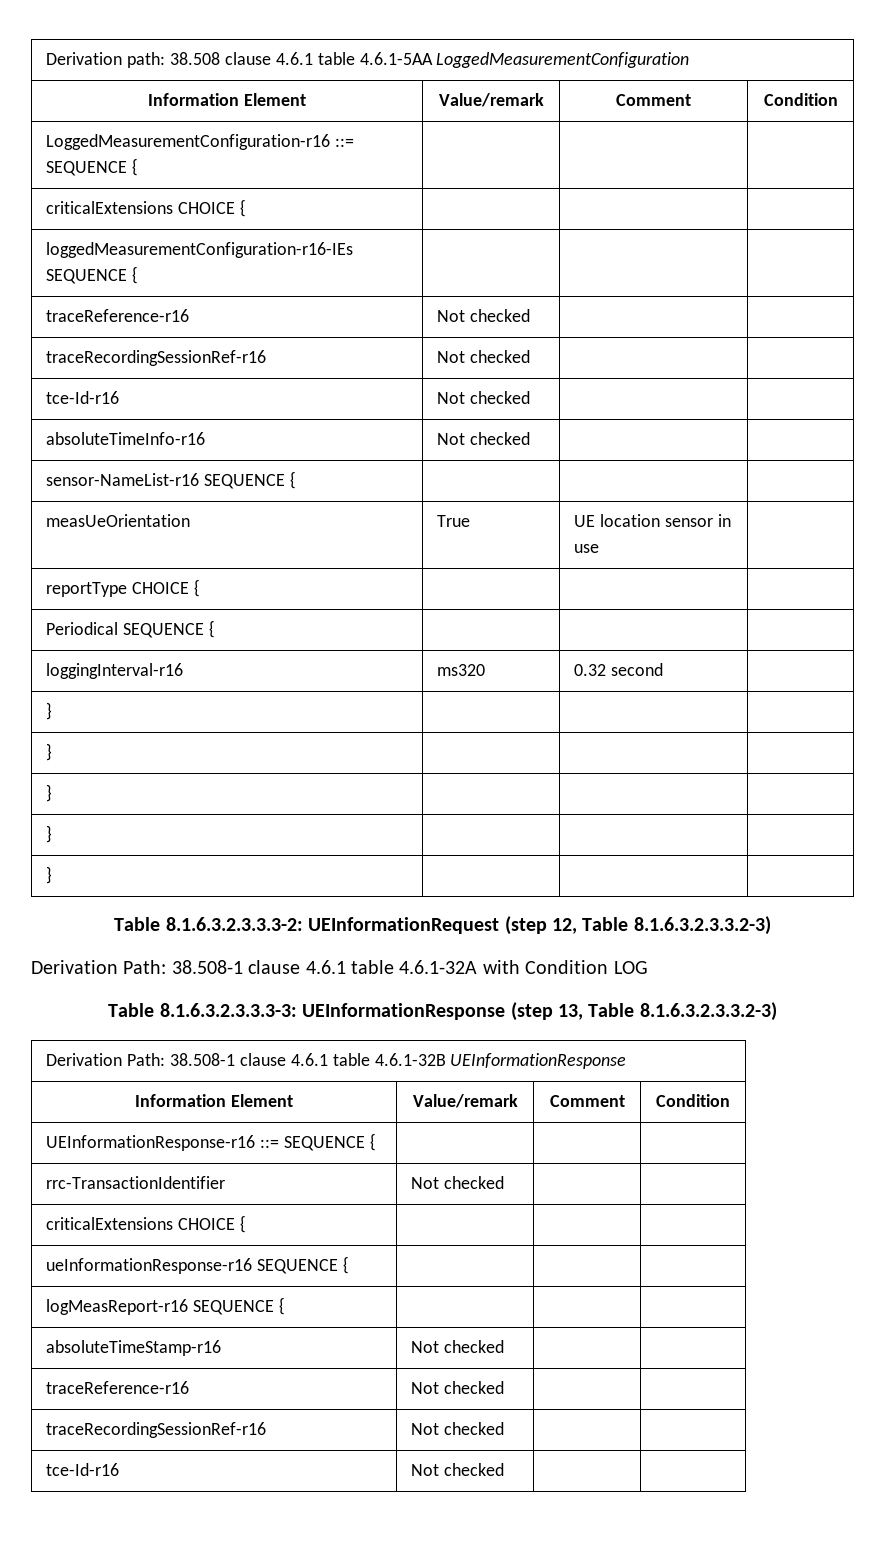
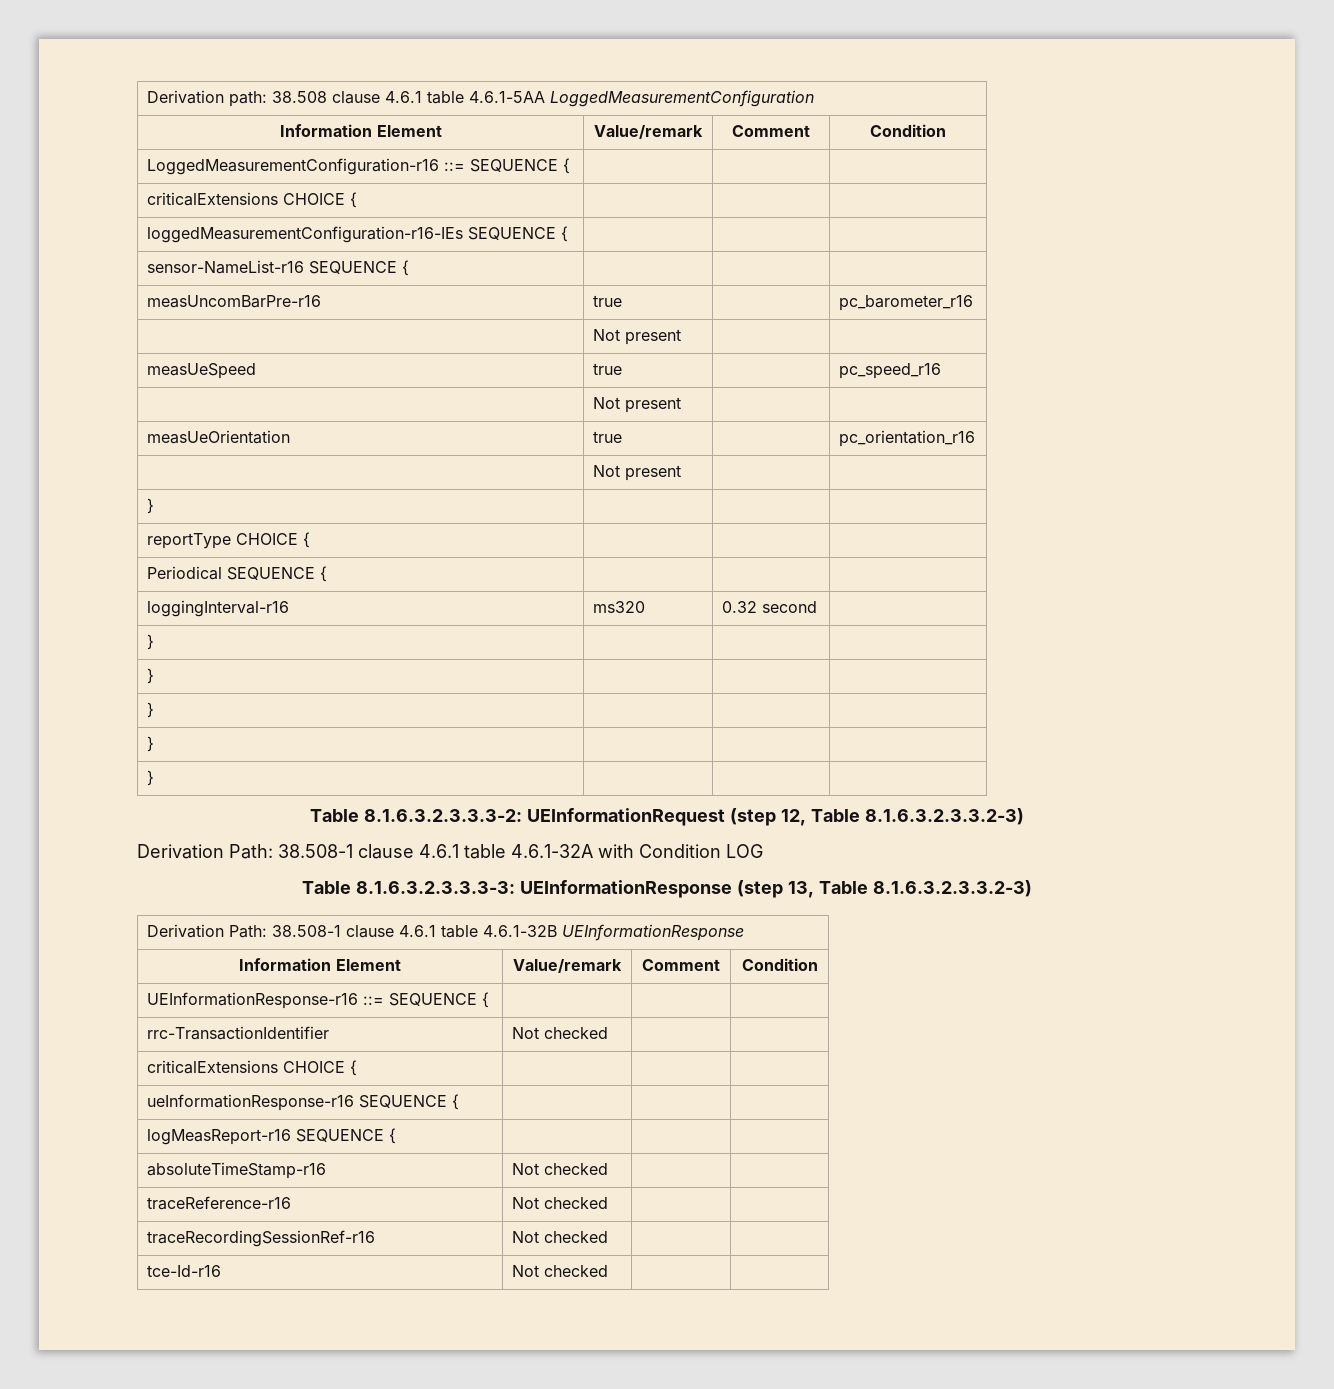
[46,309,190,322] [437,309,531,322] [46,350,267,366] [437,350,531,363] [46,391,120,404] [437,391,531,404] [46,432,206,445] [437,432,531,445] [46,471,297,489] [46,514,191,527] [437,515,471,527] [574,514,731,527] [574,544,600,553] traceReference-r16 | Not checked | | // traceRecordingSessionRef-r16 | Not checked | | // tce-Id-r16 | Not checked | | // absoluteTimeInfo-r16 | Not checked | | // sensor-NameList-r16 SEQUENCE { | | | // measUeOrientation | True | UE location sensor in use -> [147,260,410,276] [147,295,322,308] [593,295,623,307] [839,295,974,311] [593,329,682,345] [147,363,257,379] [593,363,623,375] [839,363,942,379] [593,397,682,413] [147,430,291,444] [593,431,623,443] [839,430,976,447] [593,465,682,481] [147,498,155,514] sensor-NameList-r16 SEQUENCE { | | | // measUncomBarPre-r16 | true | | pc_barometer_r16 // | Not present | | // measUeSpeed | true | | pc_speed_r16 // | Not present | | // measUeOrientation | true | | pc_orientation_r16 // | Not present | | // } | |

